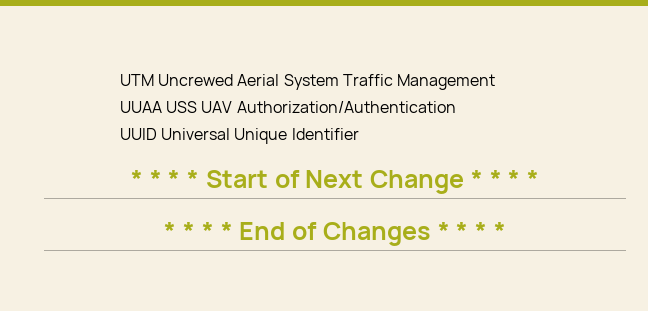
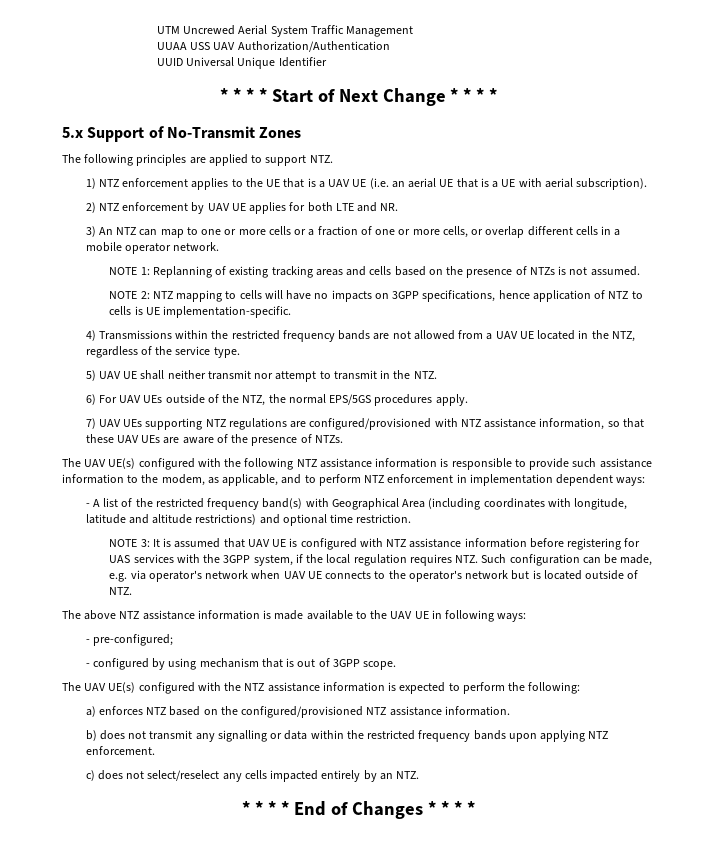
(540, 179) none -> [62,126,302,142] [62,154,333,166] [85,178,648,190] [85,202,399,214] [85,226,621,238] [85,242,220,254] [109,266,640,278] [109,290,643,302] [109,306,292,318] [85,330,635,342] [85,346,240,358] [85,370,437,382] [85,394,468,406] [85,418,644,430] [85,434,343,446] [62,458,652,470] [62,474,646,486] [85,498,628,510] [85,514,412,526] [109,538,641,550] [109,554,653,566] [109,570,639,582] [109,587,133,595] [62,610,527,622] [85,634,173,646] [85,658,397,670] [62,682,581,694] [85,706,510,718] [85,730,609,742] [85,746,155,755] [85,770,420,782] // 5.x Support of No-Transmit Zones // The following principles are applied to support NTZ. // 1) NTZ enforcement applies to the UE that is a UAV UE (i.e. an aerial UE that is a UE with aerial subscription). // 2) NTZ enforcement by UAV UE applies for both LTE and NR. // 3) An NTZ can map to one or more cells or a fraction of one or more cells, or overlap different cells in a mobile operator network. // NOTE 1: Replanning of existing tracking areas and cells based on the presence of NTZs is not assumed. // NOTE 2: NTZ mapping to cells will have no impacts on 3GPP specifications, hence application of NTZ to cells is UE implementation-specific. // 4) Transmissions within the restricted frequency bands are not allowed from a UAV UE located in the NTZ, regardless of the service type. // 5) UAV UE shall neither transmit nor attempt to transmit in the NTZ. // 6) For UAV UEs outside of the NTZ, the normal EPS/5GS procedures apply. // 7) UAV UEs supporting NTZ regulations are configured/provisioned with NTZ assistance information, so that these UAV UEs are aware of the presence of NTZs. // The UAV UE(s) configured with the following NTZ assistance information is responsible to provide such assistance information to the modem, as applicable, and to perform NTZ enforcement in implementation dependent ways: // - A list of the restricted frequency band(s) with Geographical Area (including coordinates with longitude, latitude and altitude restrictions) and optional time restriction. // NOTE 3: It is assumed that UAV UE is configured with NTZ assistance information before registering for UAS services with the 3GPP system, if the local regulation requires NTZ. Such configuration can be made, e.g. via operator's network when UAV UE connects to the operator's network but is located outside of NTZ. // The above NTZ assistance information is made available to the UAV UE in following ways: // - pre-configured; // - configured by using mechanism that is out of 3GPP scope. // The UAV UE(s) configured with the NTZ assistance information is expected to perform the following: // a) enforces NTZ based on the configured/provisioned NTZ assistance information. // b) does not transmit any signalling or data within the restricted frequency bands upon applying NTZ enforcement. // c) does not select/reselect any cells impacted entirely by an NTZ.

